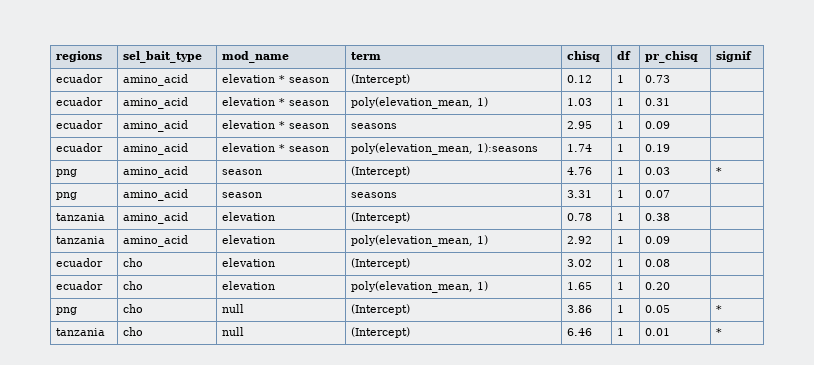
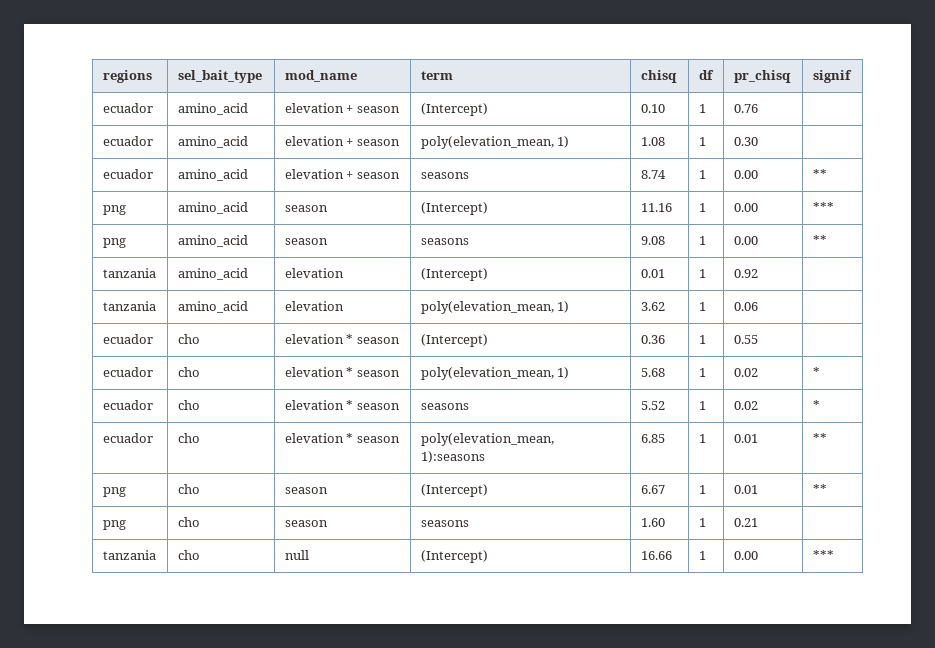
[279,75,330,83] [351,74,411,85] [567,75,593,83] [617,75,625,83] [645,75,671,83] [56,97,104,106] [123,97,189,109] [222,97,330,106] [351,97,489,109] [567,98,593,106] [617,98,625,106] [645,98,671,106] [56,120,104,129] [123,120,189,132] [222,120,330,129] [351,123,398,129] [567,121,593,129] [617,121,625,129] [645,121,671,129] [56,143,104,152] [123,143,189,155] [222,143,330,152] [351,143,539,155] [567,144,593,152] [617,144,625,152] [645,144,671,152] * season | (Intercept) | 0.12 | 1 | 0.73 | // ecuador | amino_acid | elevation * season | poly(elevation_mean, 1) | 1.03 | 1 | 0.31 | // ecuador | amino_acid | elevation * season | seasons | 2.95 | 1 | 0.09 | // ecuador | amino_acid | elevation * season | poly(elevation_mean, 1):seasons | 1.74 | 1 | 0.19 | -> [346,105,400,113] [420,103,488,116] [640,104,665,113] [698,104,706,113] [733,104,758,113] [102,136,153,146] [177,136,248,148] [284,136,400,146] [420,136,570,149] [640,137,665,146] [698,137,706,146] [733,137,758,146] [102,169,153,179] [177,169,248,181] [284,169,400,179] [420,172,469,179] [640,170,666,179] [698,170,706,179] [733,170,758,179] [812,169,827,179] + season | (Intercept) | 0.10 | 1 | 0.76 | // ecuador | amino_acid | elevation + season | poly(elevation_mean, 1) | 1.08 | 1 | 0.30 | // ecuador | amino_acid | elevation + season | seasons | 8.74 | 1 | 0.00 | **
[567,167,593,175] [617,167,625,175] [645,167,671,175] [716,167,723,175] 4.76 | 1 | 0.03 | * -> [640,203,672,212] [698,203,706,212] [733,203,758,212] [812,202,834,212] 11.16 | 1 | 0.00 | ***
[567,190,593,198] [617,190,625,198] [645,190,671,198] 3.31 | 1 | 0.07 | -> [640,236,665,245] [698,236,706,245] [733,236,758,245] [812,235,827,245] 9.08 | 1 | 0.00 | **
[567,213,593,221] [617,213,625,221] [645,213,671,221] 0.78 | 1 | 0.38 -> [640,269,665,278] [698,269,706,278] [733,269,758,278] 0.01 | 1 | 0.92
[567,236,593,244] [617,236,625,244] [645,236,671,244] [56,258,104,267] [123,258,144,267] [222,258,276,267] [351,258,411,269] [567,259,593,267] [617,259,625,267] [645,259,671,267] [56,281,104,290] [123,281,144,290] [222,281,276,290] [351,281,489,293] [567,282,593,290] [617,282,625,290] [645,282,671,290] [56,307,78,315] [123,304,144,313] [222,304,245,313] [351,304,411,315] [567,305,593,313] [617,305,625,313] [645,305,671,313] [716,305,723,313] 2.92 | 1 | 0.09 | // ecuador | cho | elevation | (Intercept) | 3.02 | 1 | 0.08 | // ecuador | cho | elevation | poly(elevation_mean, 1) | 1.65 | 1 | 0.20 | // png | cho | null | (Intercept) | 3.86 | 1 | 0.05 | * -> [640,302,665,311] [698,302,706,311] [733,302,758,311] [102,334,153,344] [177,334,200,344] [284,334,400,344] [420,334,488,347] [640,335,665,344] [698,335,706,344] [733,335,758,344] [102,367,153,377] [177,367,200,377] [284,367,400,377] [420,367,570,380] [640,368,665,377] [698,368,706,377] [733,368,758,377] [812,367,820,377] [102,400,153,410] [177,400,200,410] [284,400,400,410] [420,403,469,410] [640,401,665,410] [698,401,706,410] [733,401,758,410] [812,400,820,410] [102,433,153,443] [177,433,200,443] [284,433,400,443] [420,433,554,446] [420,451,485,463] [640,434,665,443] [698,434,706,443] [733,434,758,443] [812,433,827,443] [102,487,126,497] [177,484,200,494] [284,487,328,494] [420,484,488,497] [640,485,665,494] [698,485,706,494] [733,485,758,494] [812,484,827,494] [102,520,126,530] [177,517,200,527] [284,520,328,527] [420,520,469,527] [640,518,665,527] [698,518,706,527] [733,518,758,527] 3.62 | 1 | 0.06 | // ecuador | cho | elevation * season | (Intercept) | 0.36 | 1 | 0.55 | // ecuador | cho | elevation * season | poly(elevation_mean, 1) | 5.68 | 1 | 0.02 | * // ecuador | cho | elevation * season | seasons | 5.52 | 1 | 0.02 | * // ecuador | cho | elevation * season | poly(elevation_mean, 1):seasons | 6.85 | 1 | 0.01 | ** // png | cho | season | (Intercept) | 6.67 | 1 | 0.01 | ** // png | cho | season | seasons | 1.60 | 1 | 0.21 |
[567,328,593,336] [617,328,625,336] [645,328,671,336] [716,328,723,336] 6.46 | 1 | 0.01 | * -> [640,551,672,560] [698,551,706,560] [733,551,758,560] [812,550,834,560] 16.66 | 1 | 0.00 | ***

